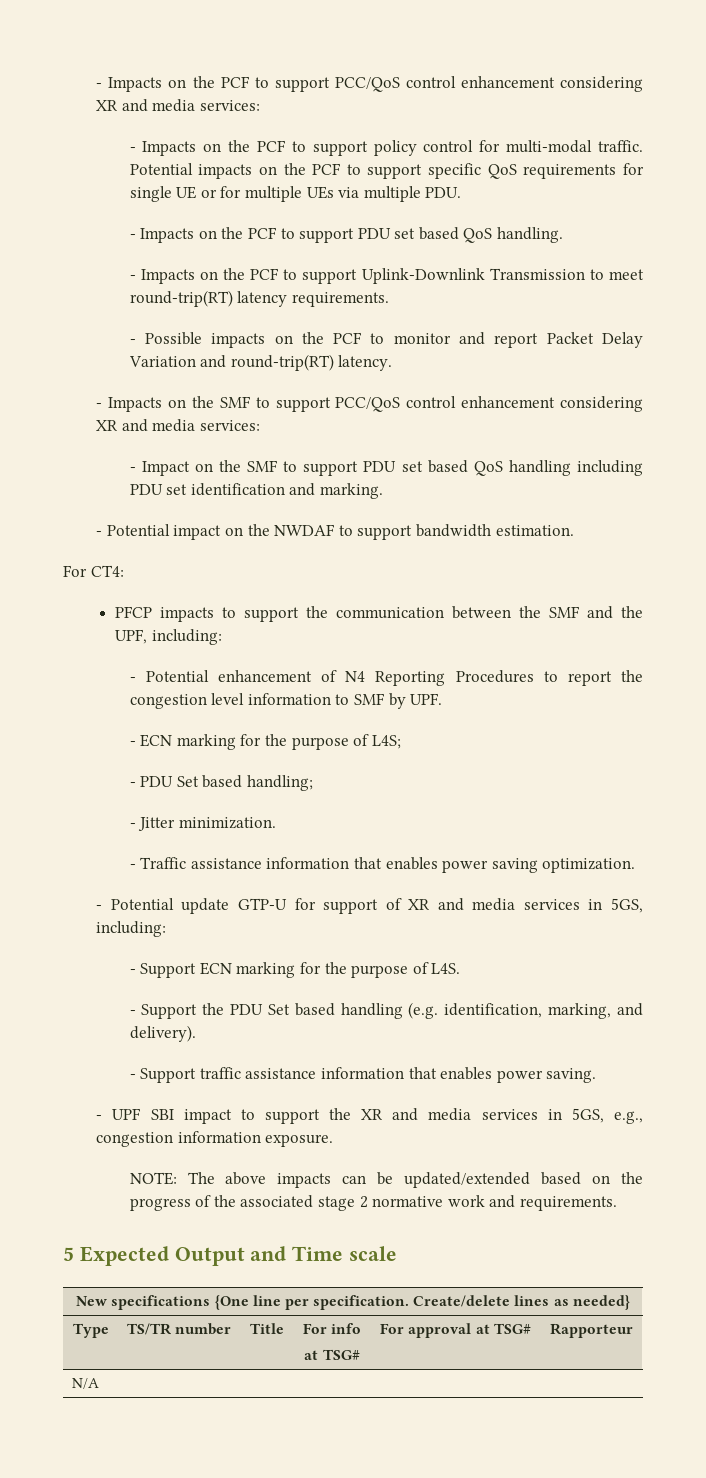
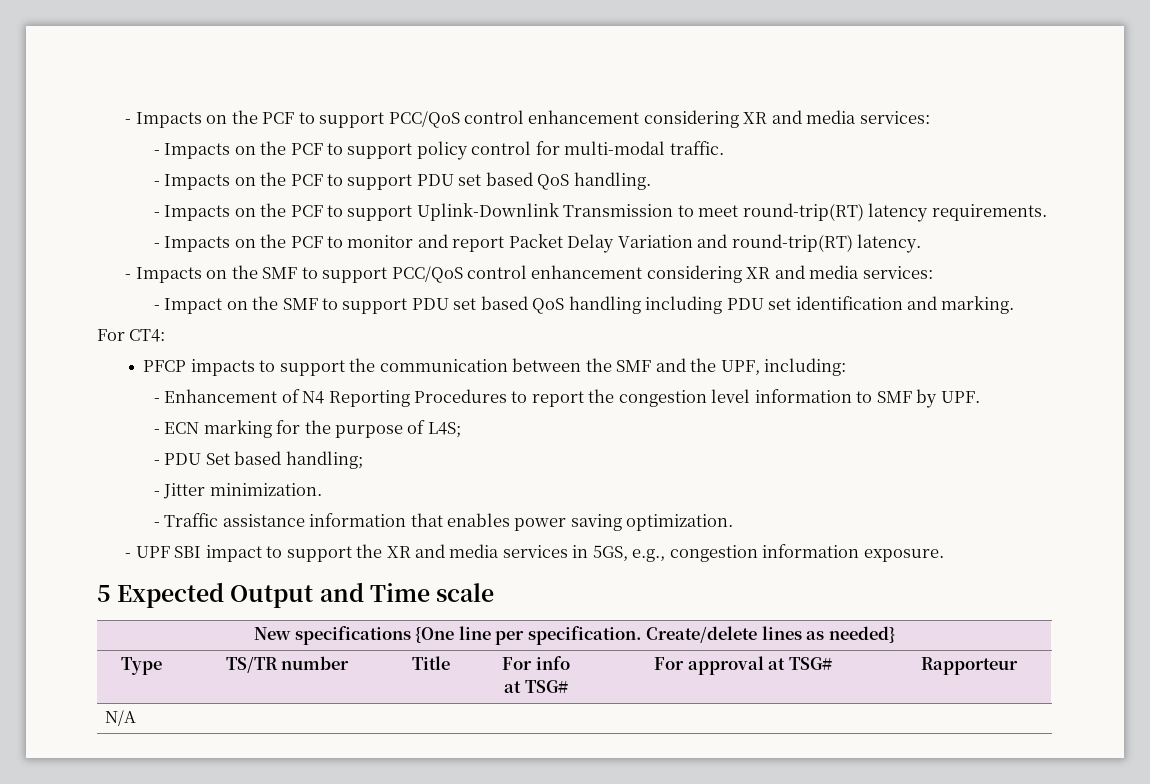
[129,163,644,179] [129,186,462,202] Potential impacts on the PCF to support specific QoS requirements for single UE or for multiple UEs via multiple PDU. -> (724, 148) none
[144,332,266,348] Possible impacts -> [164,236,231,252] Impacts
[96,524,574,540] // - Potential impact on the NWDAF to support bandwidth estimation. -> (1015, 305) none
[145,670,312,682] Potential enhancement -> [164,389,278,403] Enhancement
[96,898,643,914] [96,921,167,937] [129,962,461,978] [129,1002,643,1019] [129,1025,196,1042] [129,1067,597,1083] // - Potential update GTP-U for support of XR and media services in 5GS, including: // - Support ECN marking for the purpose of L4S. // - Support the PDU Set based handling (e.g. identification, marking, and delivery). // - Support traffic assistance information that enables power saving. -> (734, 522) none
[129,1172,643,1188] [129,1195,617,1211] // NOTE: The above impacts can be updated/extended based on the progress of the associated stage 2 normative work and requirements. -> (944, 555) none

